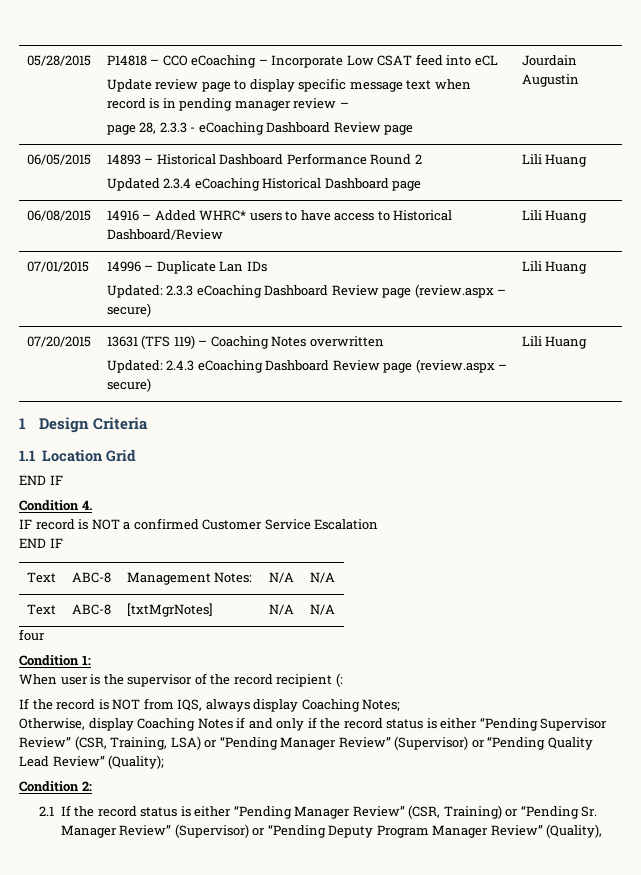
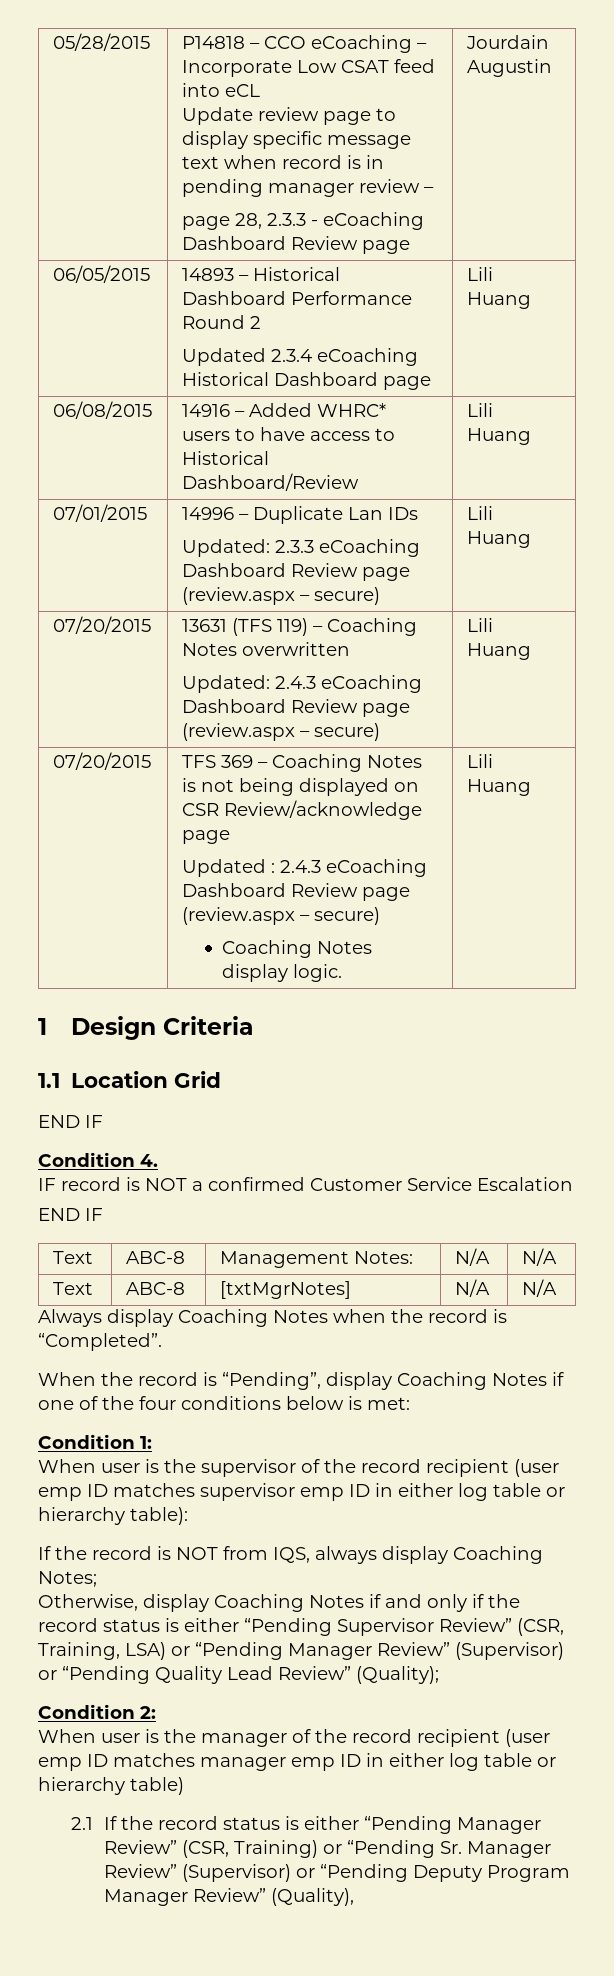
(588, 342) none -> [52,752,151,770] [181,754,422,772] [181,778,419,796] [181,800,422,820] [181,830,230,844] [181,859,427,877] [181,883,410,901] [181,907,380,925] [221,940,372,958] [221,964,342,982] [466,754,493,768] [466,779,531,796] // 07/20/2015 | TFS 369 – Coaching Notes is not being displayed on CSR Review/acknowledge page // Updated : 2.4.3 eCoaching Dashboard Review page (review.aspx – secure) // Coaching Notes display logic. | Lili Huang
[19,629,45,641] four -> [38,1309,507,1327] [38,1333,162,1351] [38,1372,564,1390] [38,1396,410,1410] Always display Coaching Notes when the record is “Completed”. // When the record is “Pending”, display Coaching Notes if one of the four conditions below is met:
[335,673,343,687] (: -> [514,1459,559,1477] [38,1483,565,1501] [38,1507,188,1525] (user emp ID matches supervisor emp ID in either log table or hierarchy table):
(92, 786) none -> [38,1729,550,1747] [38,1753,556,1771] [38,1777,184,1795] // When user is the manager of the record recipient (user emp ID matches manager emp ID in either log table or hierarchy table)

